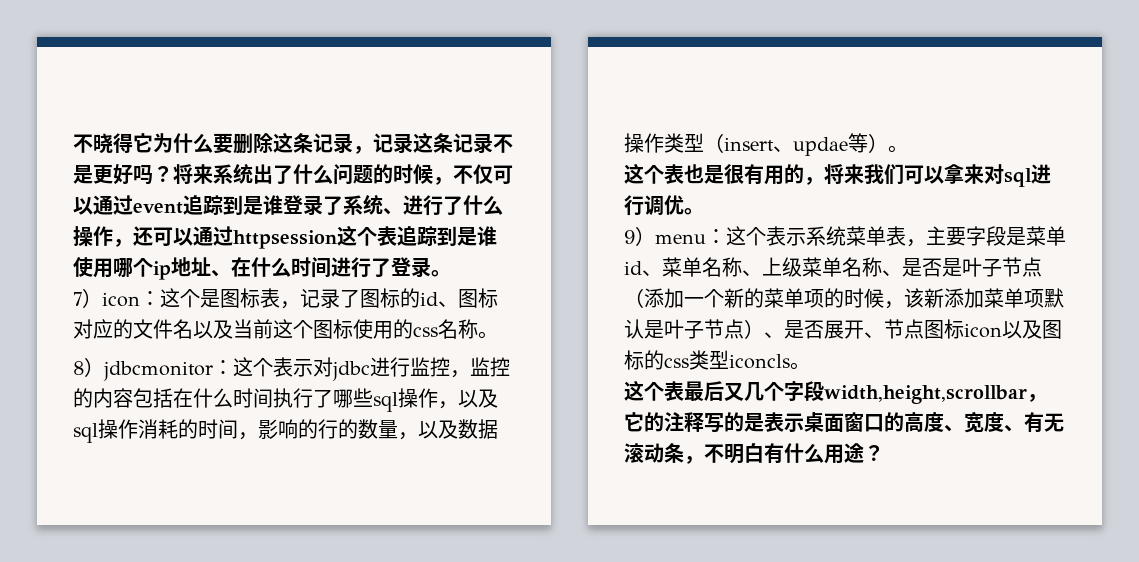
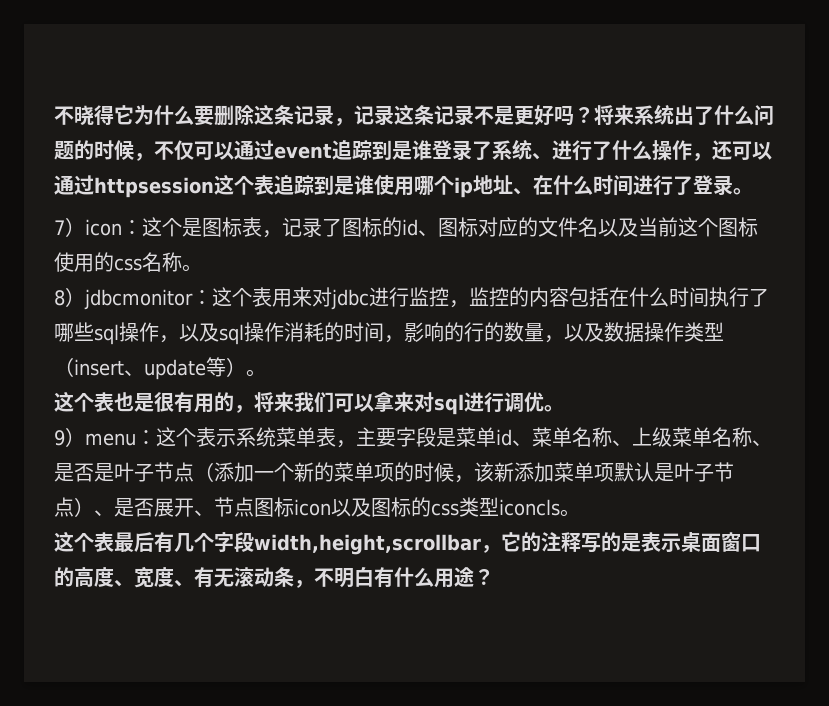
[293,359,313,377] 示 -> [272,287,312,307] 用来
[793,137,848,156] updae -> [144,359,206,380] update
[724,382,744,401] 又 -> [154,532,174,552] 有

